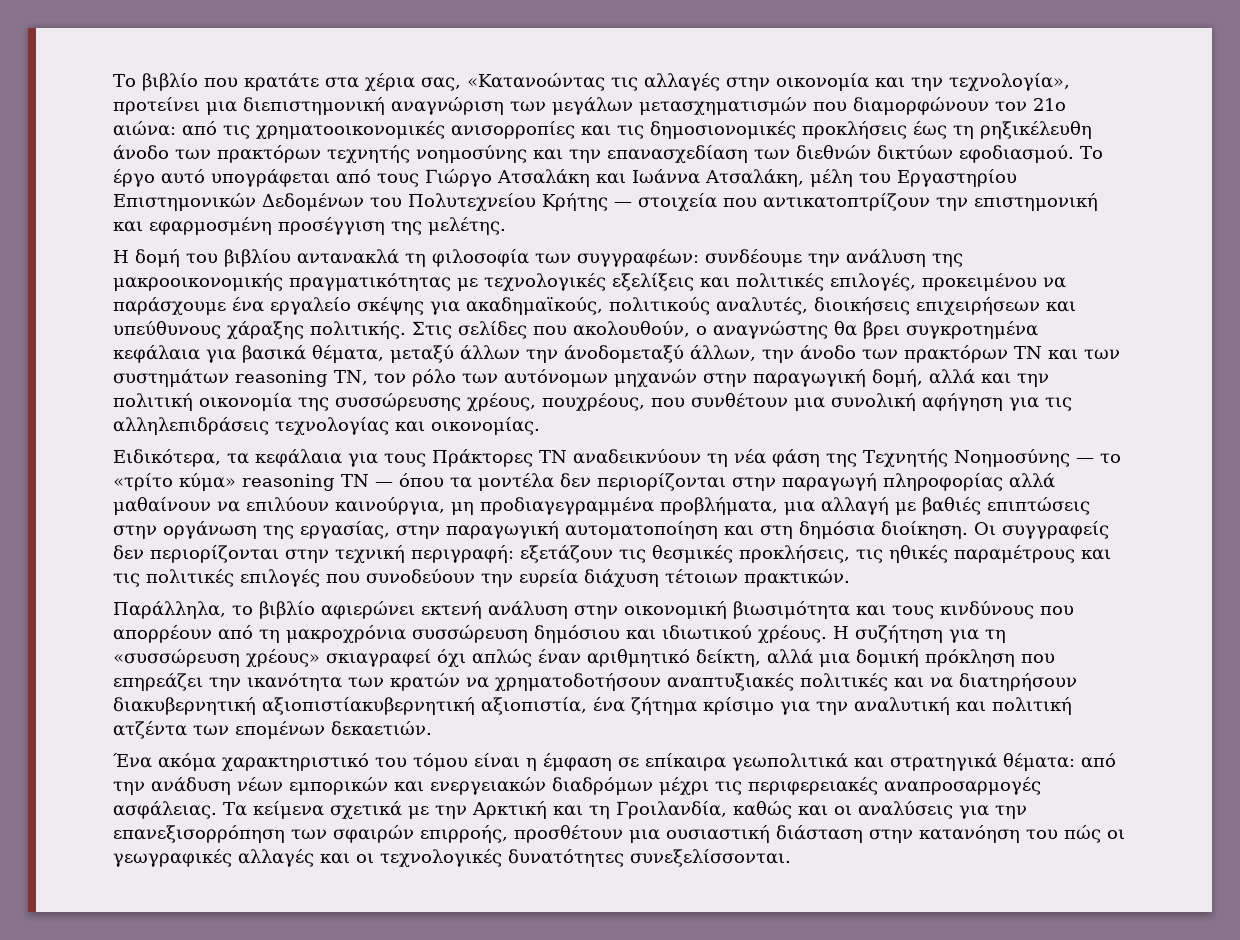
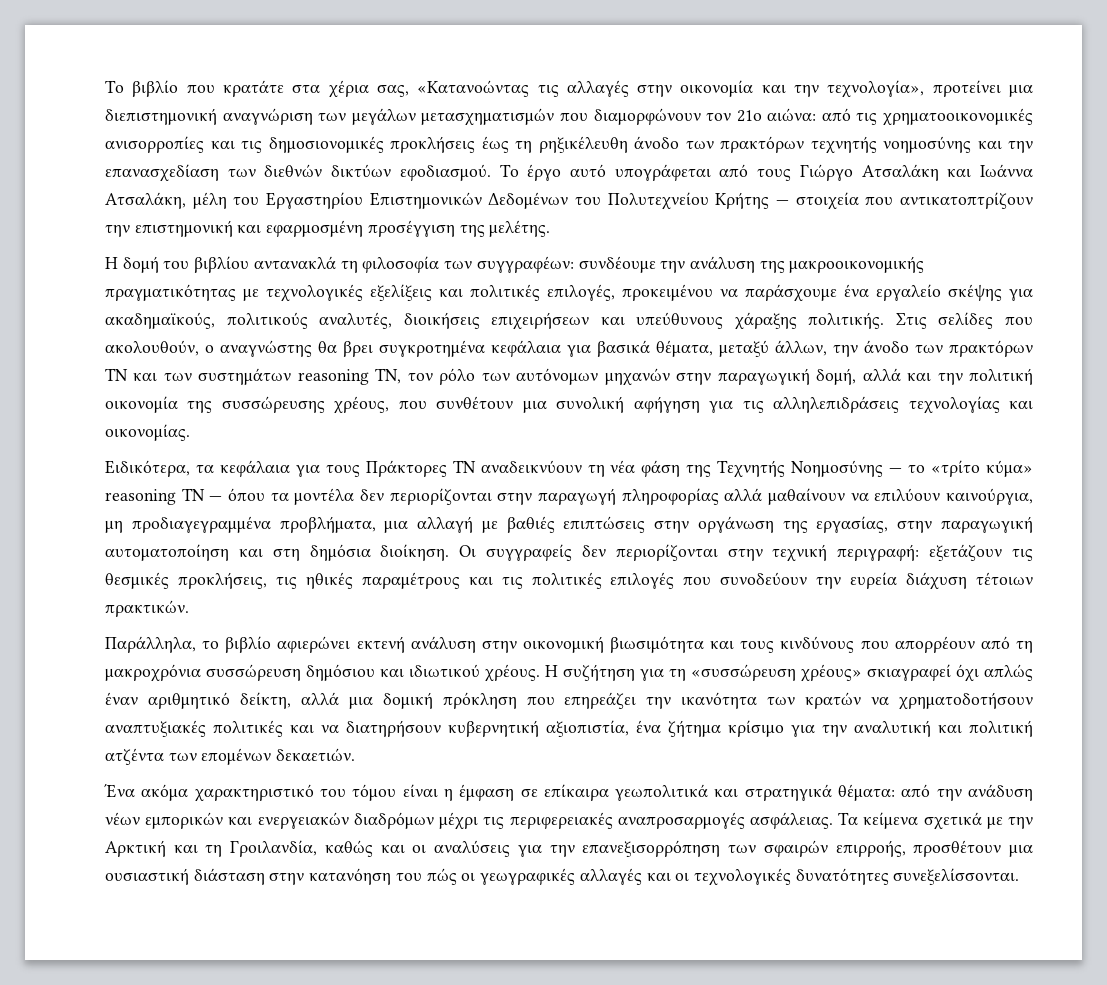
[460,345,684,363] άλλων την άνοδομεταξύ -> (769, 348) none
[542,393,645,411] πουχρέους, -> (390, 405) none
[113,697,475,715] διακυβερνητική αξιοπιστίακυβερνητική -> [448,720,539,737] κυβερνητική

